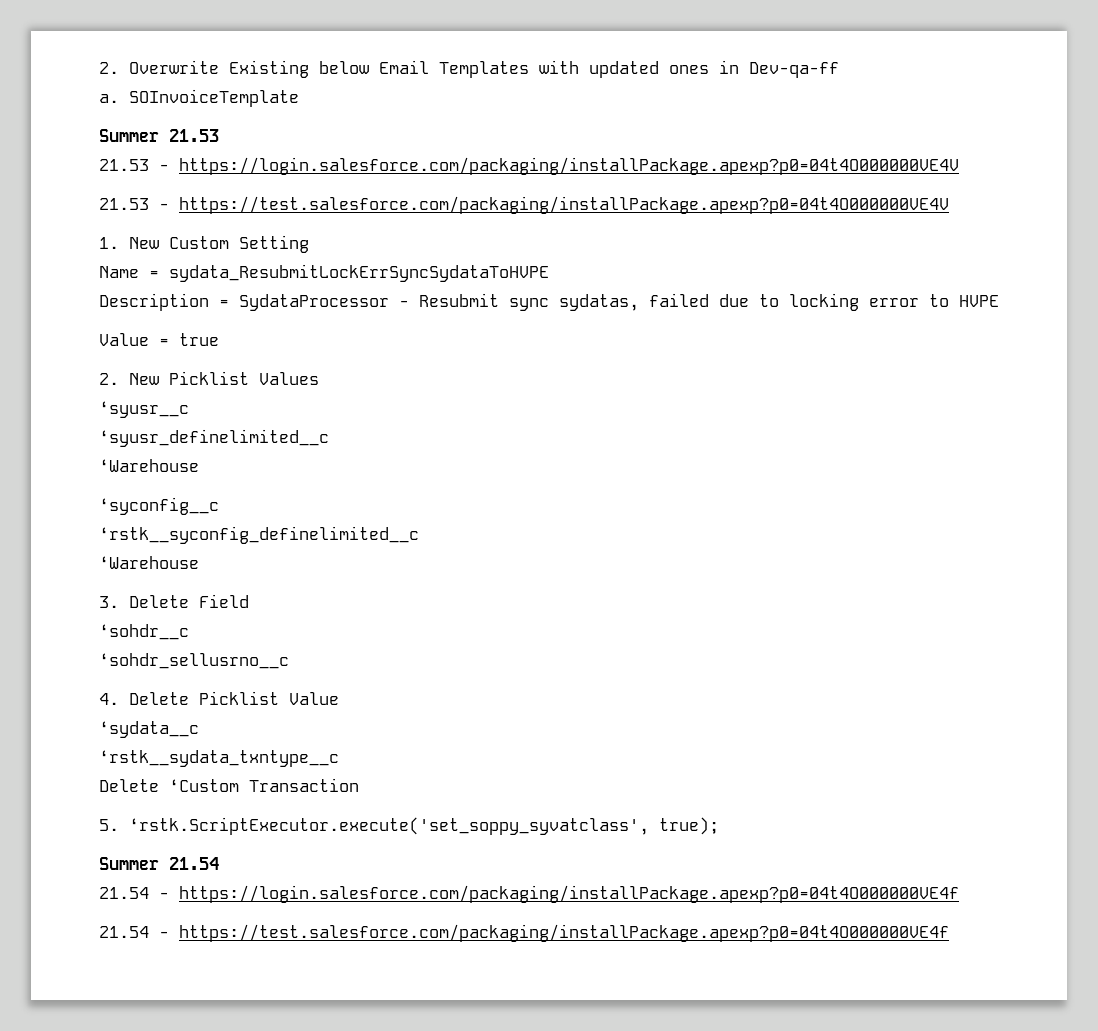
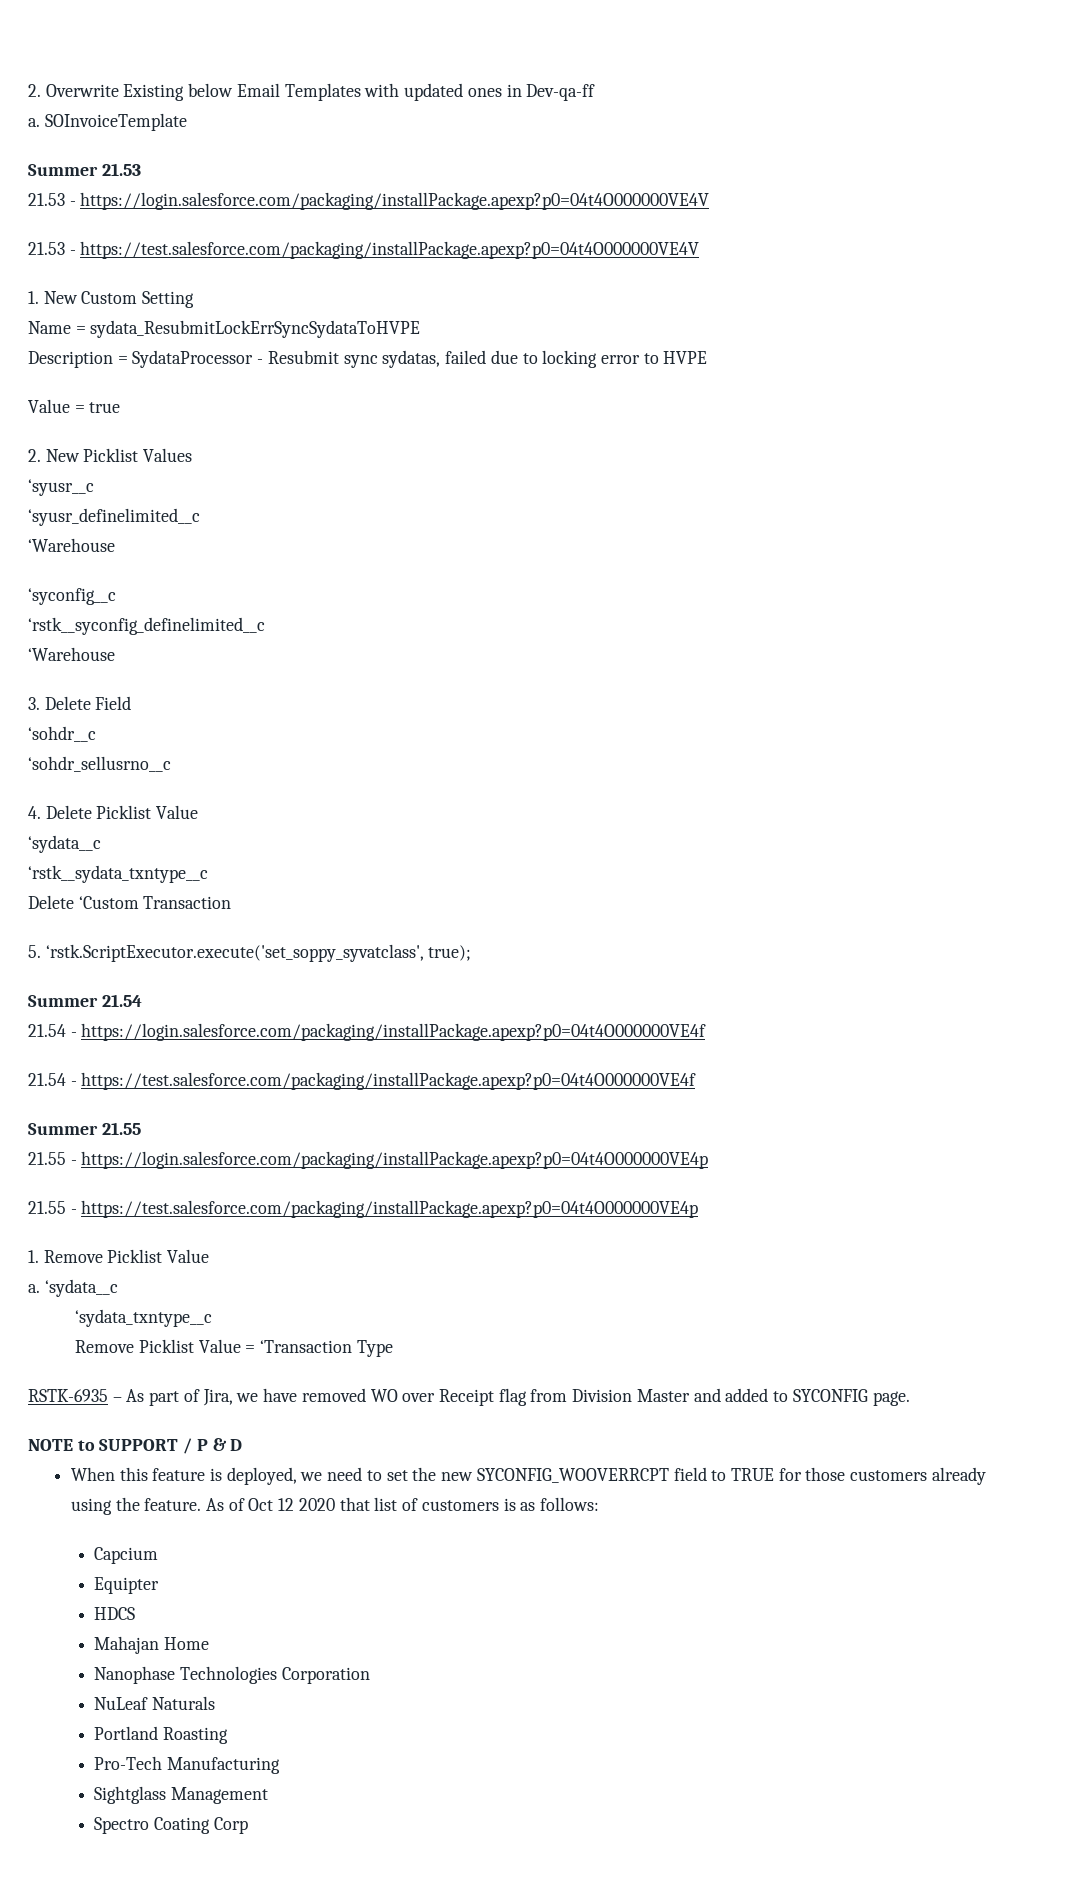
(949, 933) none -> [28,1122,141,1135] [28,1151,709,1169] [28,1200,699,1218] [28,1249,210,1263] [28,1279,118,1297] [75,1309,213,1327] [75,1339,393,1357] [28,1388,910,1406] [28,1438,243,1454] [70,1467,986,1485] [70,1497,599,1515] [94,1547,159,1564] [94,1577,160,1594] [94,1607,136,1620] [94,1636,210,1654] [94,1666,370,1684] [94,1696,216,1710] [94,1726,229,1744] [94,1756,281,1774] [94,1786,269,1804] [94,1817,248,1834] // Summer 21.55 // 21.55 - https://login.salesforce.com/packaging/installPackage.apexp?p0=04t4O000000VE4p // 21.55 - https://test.salesforce.com/packaging/installPackage.apexp?p0=04t4O000000VE4p // 1. Remove Picklist Value // a. ‘sydata__c // ‘sydata_txntype__c // Remove Picklist Value = ‘Transaction Type // RSTK-6935 – As part of Jira, we have removed WO over Receipt flag from Division Master and added to SYCONFIG page. // NOTE to SUPPORT / P & D // When this feature is deployed, we need to set the new SYCONFIG_WOOVERRCPT field to TRUE for those customers already using the feature. As of Oct 12 2020 that list of customers is as follows: // Capcium // Equipter // HDCS // Mahajan Home // Nanophase Technologies Corporation // NuLeaf Naturals // Portland Roasting // Pro-Tech Manufacturing // Sightglass Management // Spectro Coating Corp

